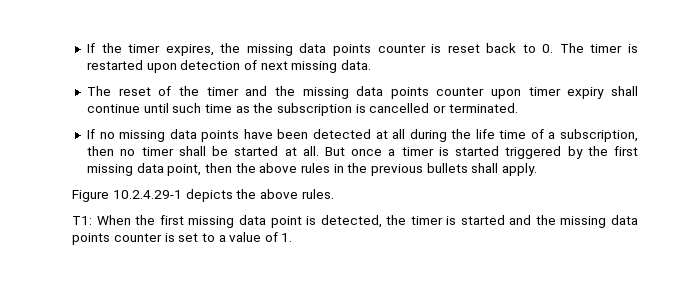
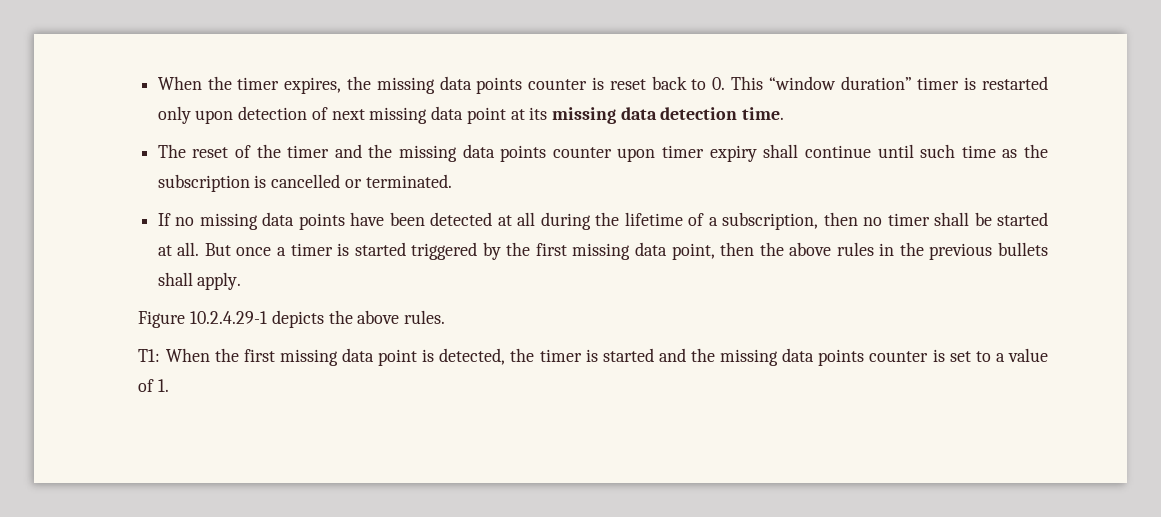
[87,43,96,53] If -> [157,76,202,90] When
[559,43,584,53] The -> [730,76,912,90] This “window duration”
(144, 65) none -> [157,106,191,124] only
[341,60,372,70] data. -> [431,106,785,124] data point at its missing data detection time.
[475,129,527,139] life time -> [624,212,683,226] lifetime

